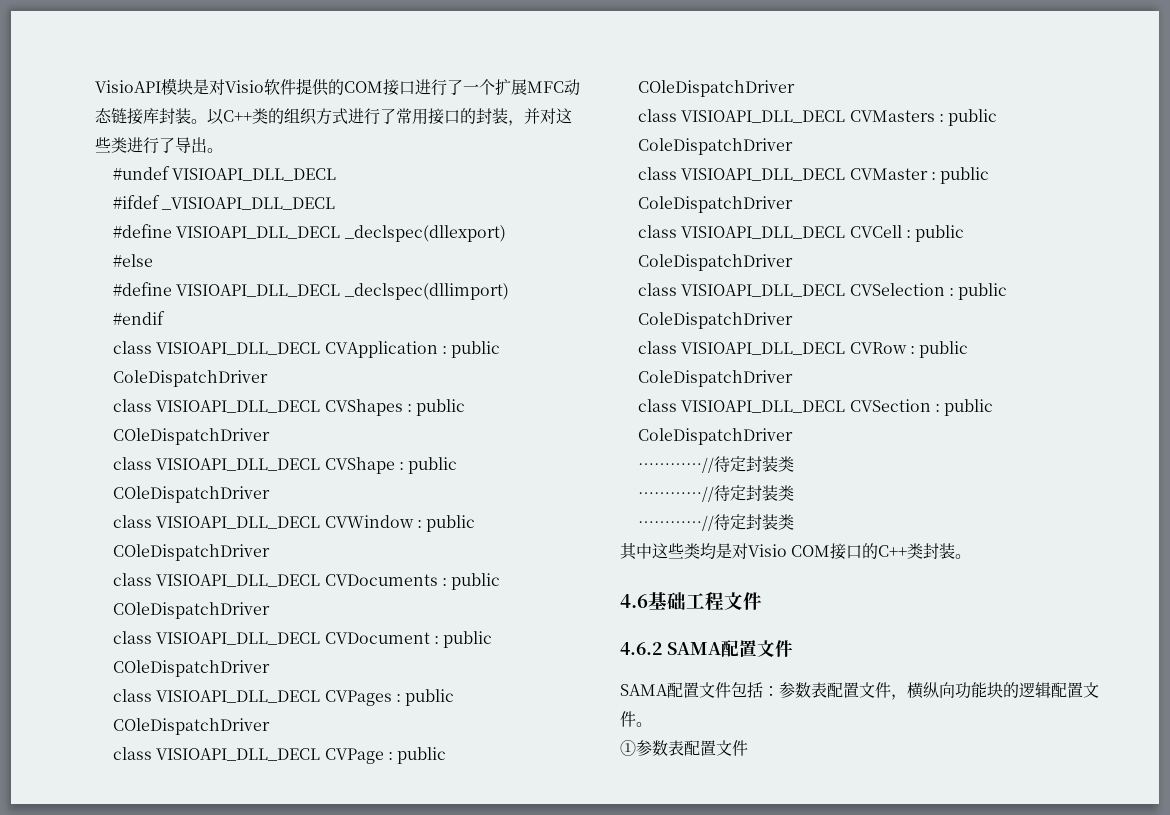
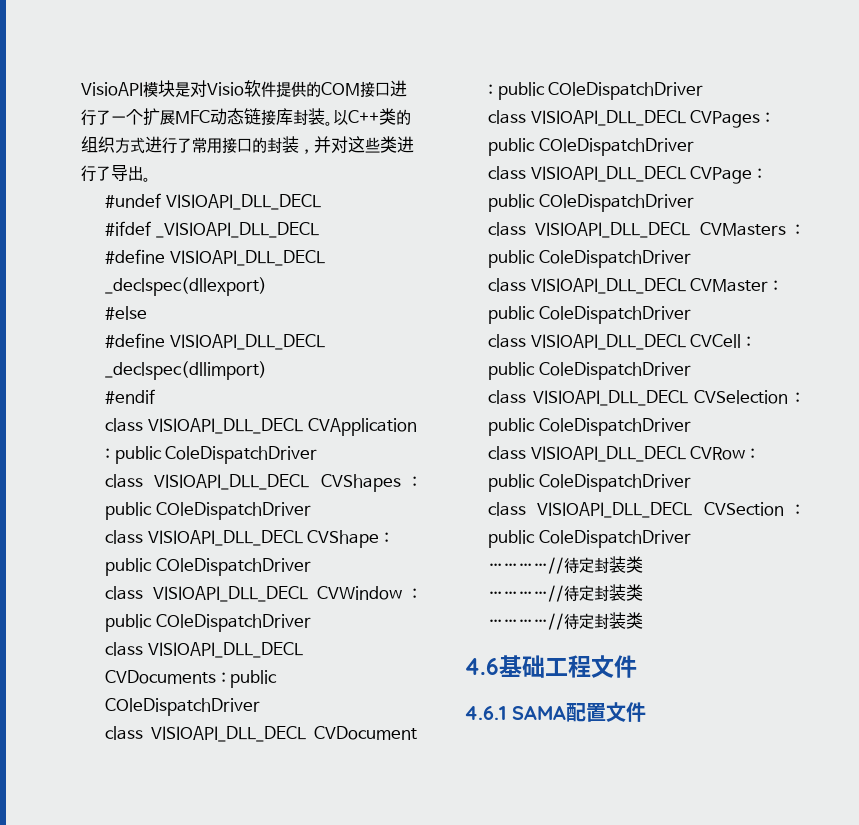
[620,543,972,560] // 其中这些类均是对Visio COM接口的C++类封装。 -> (644, 620) none
[620,640,793,657] [620,682,1099,700] [620,711,652,727] [620,740,748,756] 4.6.2 SAMA配置文件 // SAMA配置文件包括：参数表配置文件，横纵向功能块的逻辑配置文件。 // ①参数表配置文件 -> [464,702,646,722] 4.6.1 SAMA配置文件

